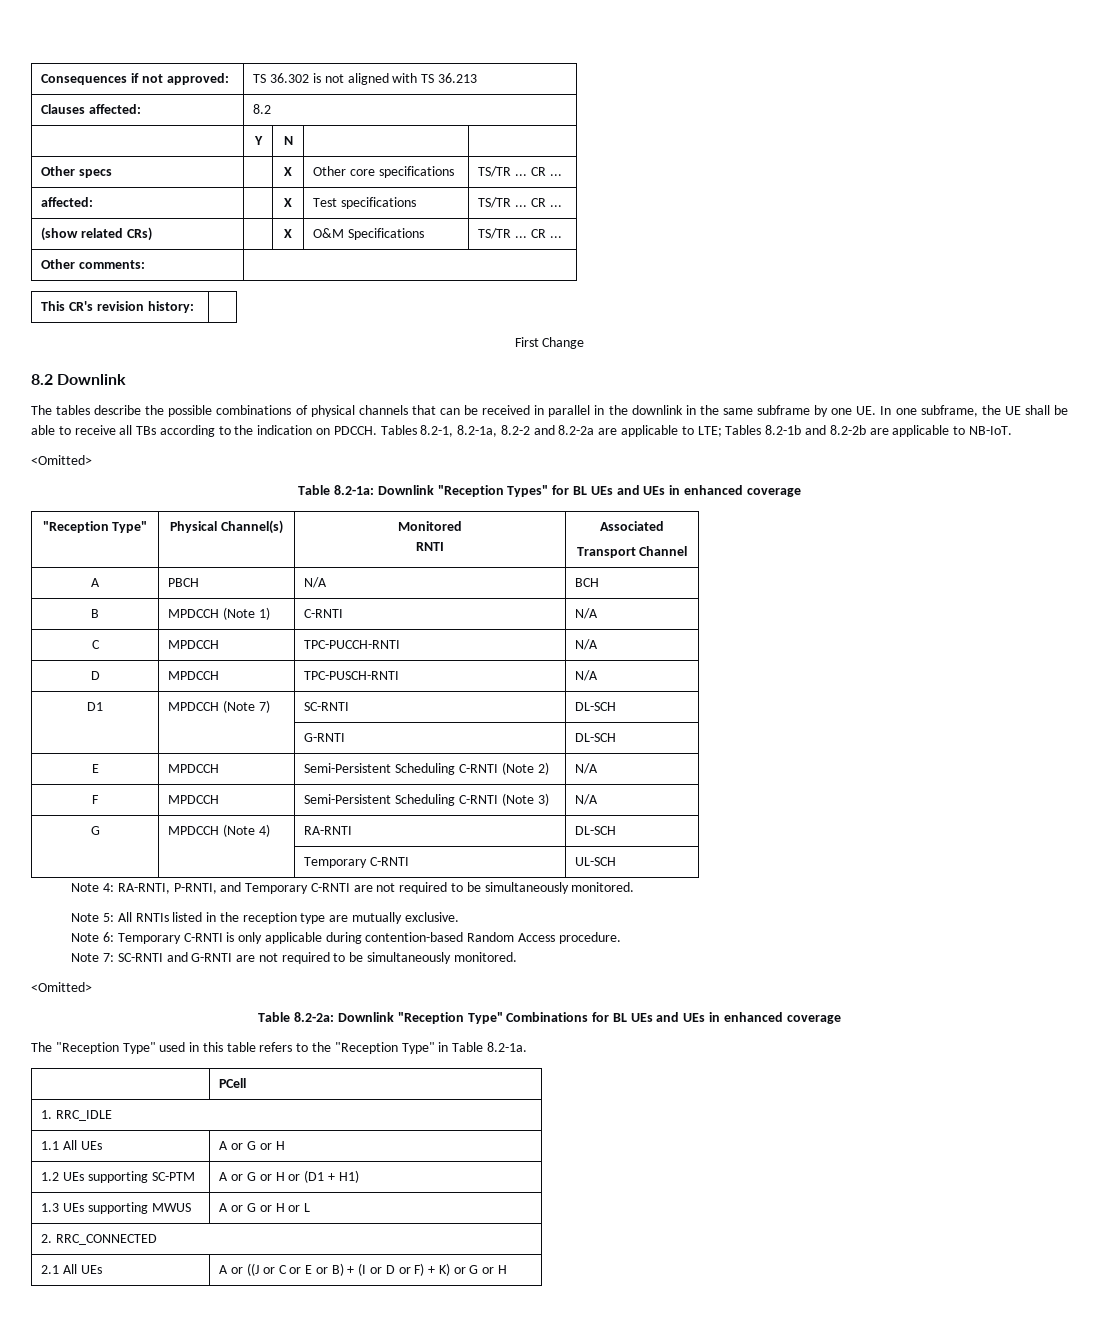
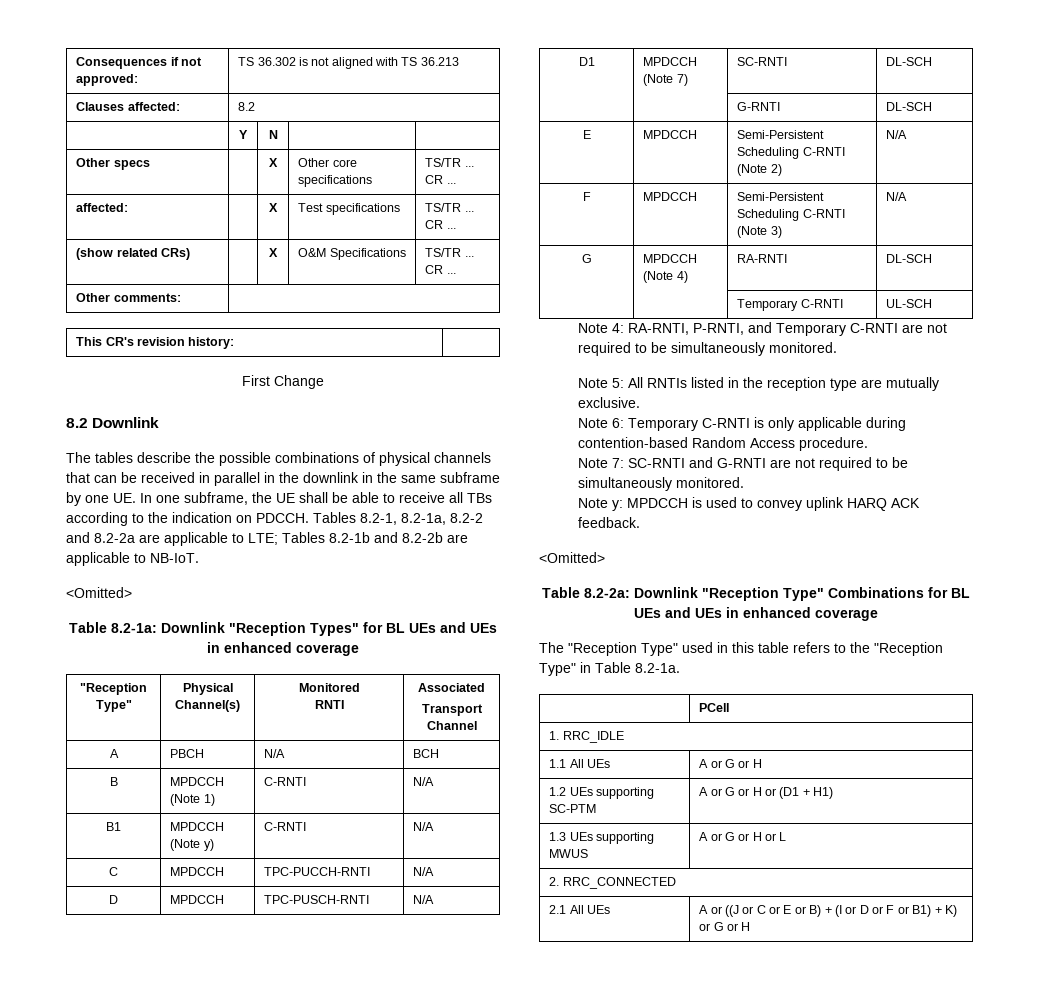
(599, 613) none -> [106,822,121,831] [170,822,225,831] [170,839,214,851] [264,822,307,831] [413,822,435,831] // B1 | MPDCCH (Note y) | C-RNTI | N/A
(517, 957) none -> [577,497,920,511] [577,517,640,528] // Note y: MPDCCH is used to convey uplink HARQ ACK feedback.
[414,1263,425,1276] F) -> [886,905,932,917] F or B1)

